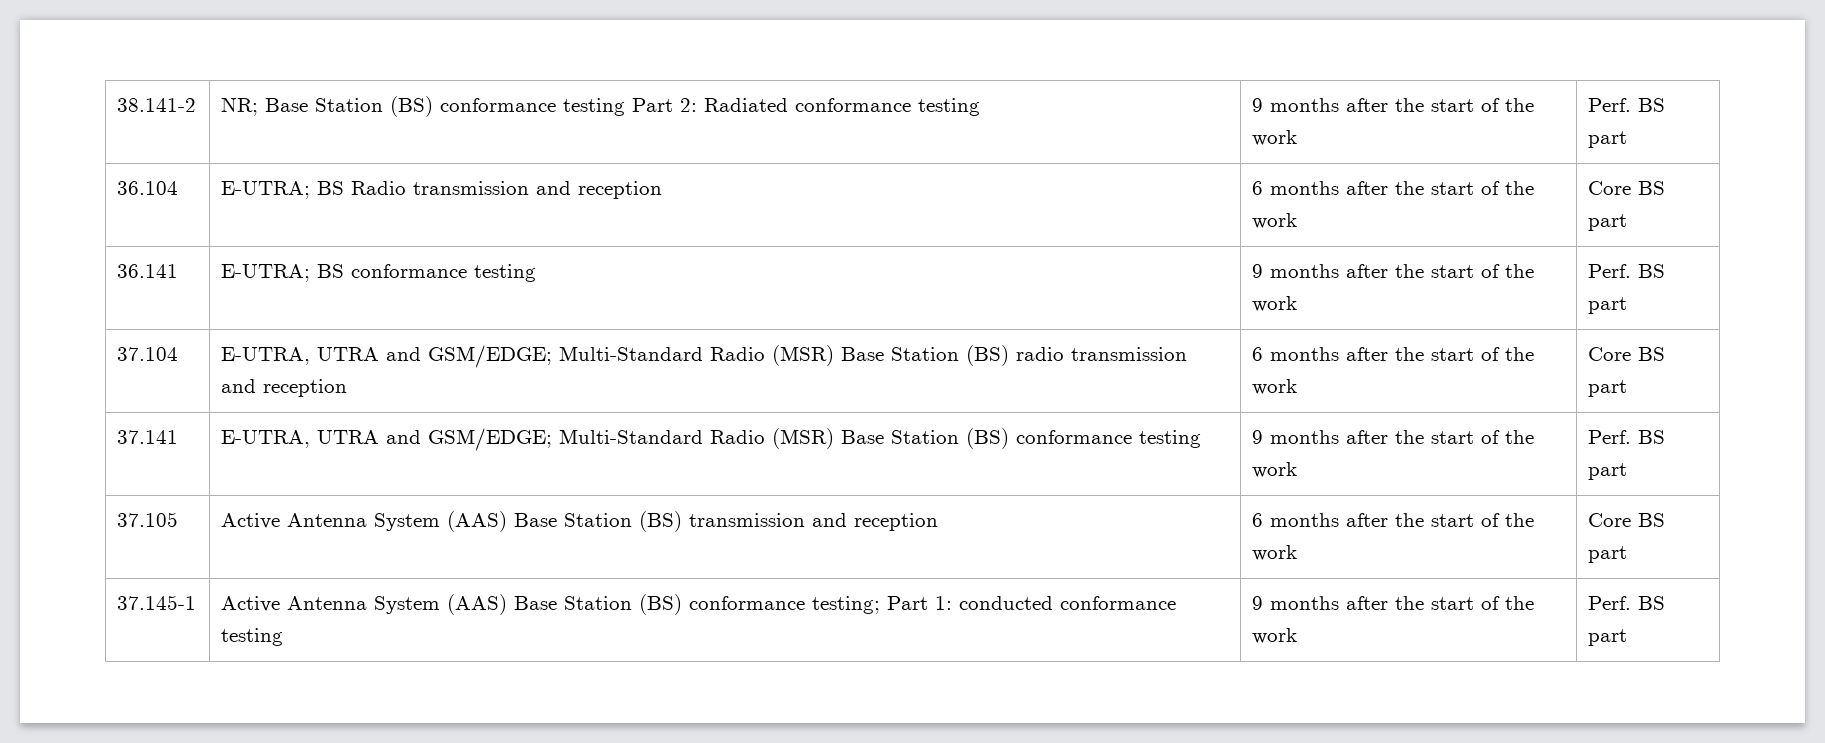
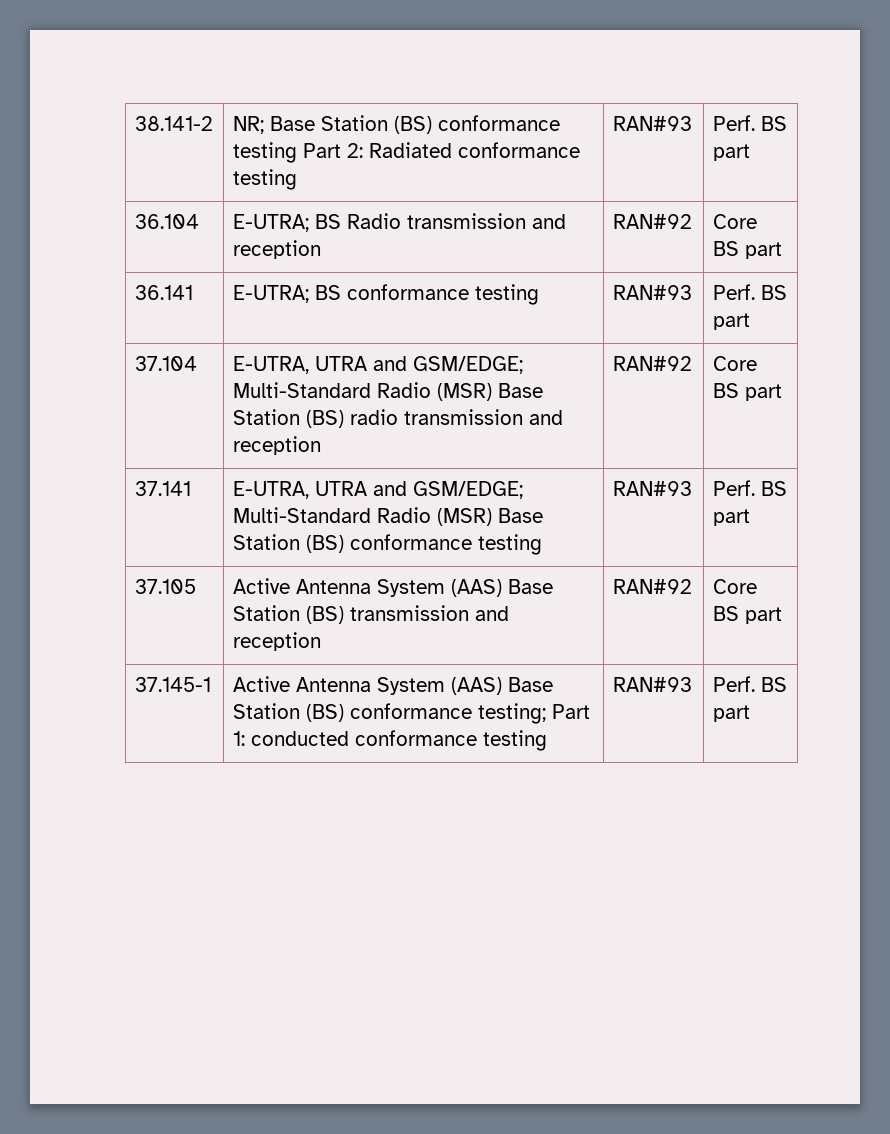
[1252,98,1535,112] [1252,130,1298,146] 9 months after the start of the work -> [612,116,692,131] RAN#93
[1252,181,1535,195] [1252,213,1298,229] 6 months after the start of the work -> [612,214,692,229] RAN#92
[1252,264,1535,278] [1252,296,1298,312] 9 months after the start of the work -> [612,285,692,300] RAN#93
[1252,347,1535,361] [1252,379,1298,395] 6 months after the start of the work -> [612,356,692,371] RAN#92
[1252,430,1535,444] [1252,462,1298,478] 9 months after the start of the work -> [612,481,692,496] RAN#93
[1252,513,1535,527] [1252,545,1298,561] 6 months after the start of the work -> [612,579,692,594] RAN#92
[1252,596,1535,610] [1252,628,1298,644] 9 months after the start of the work -> [612,677,692,692] RAN#93

